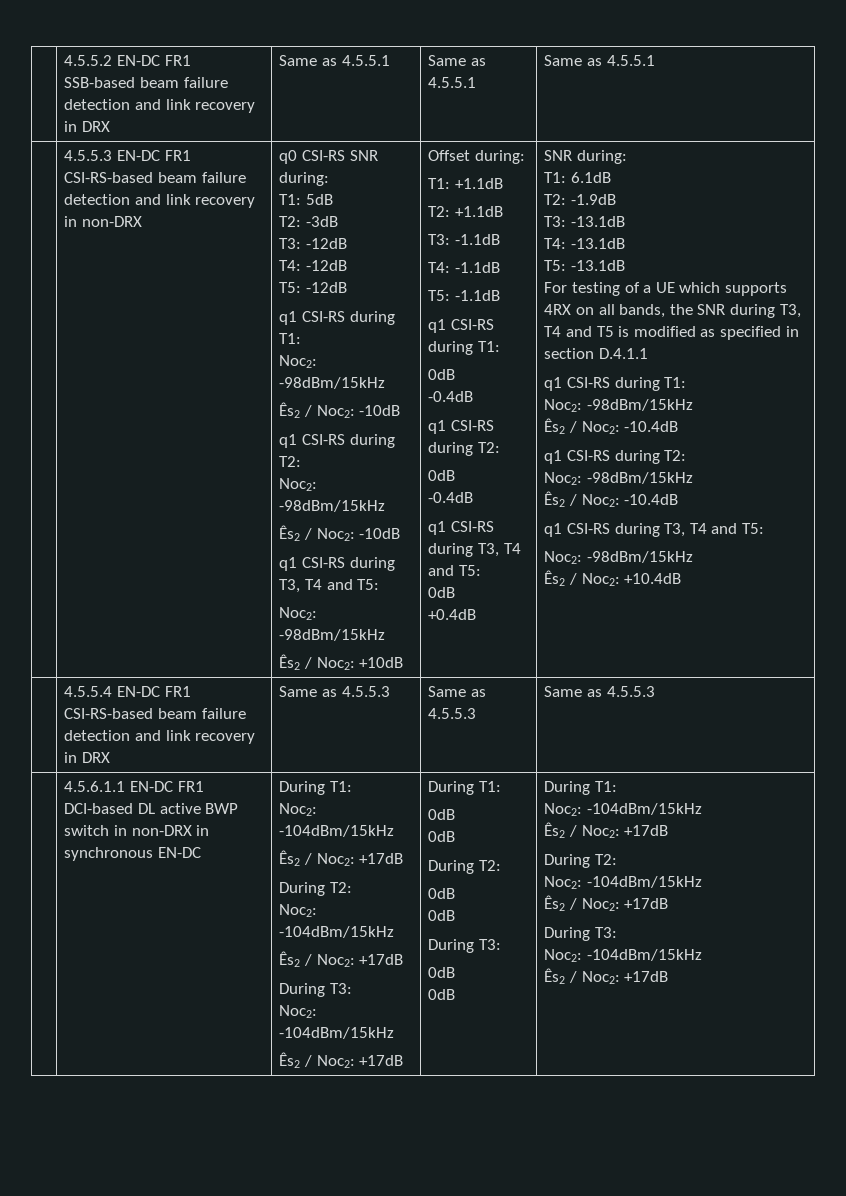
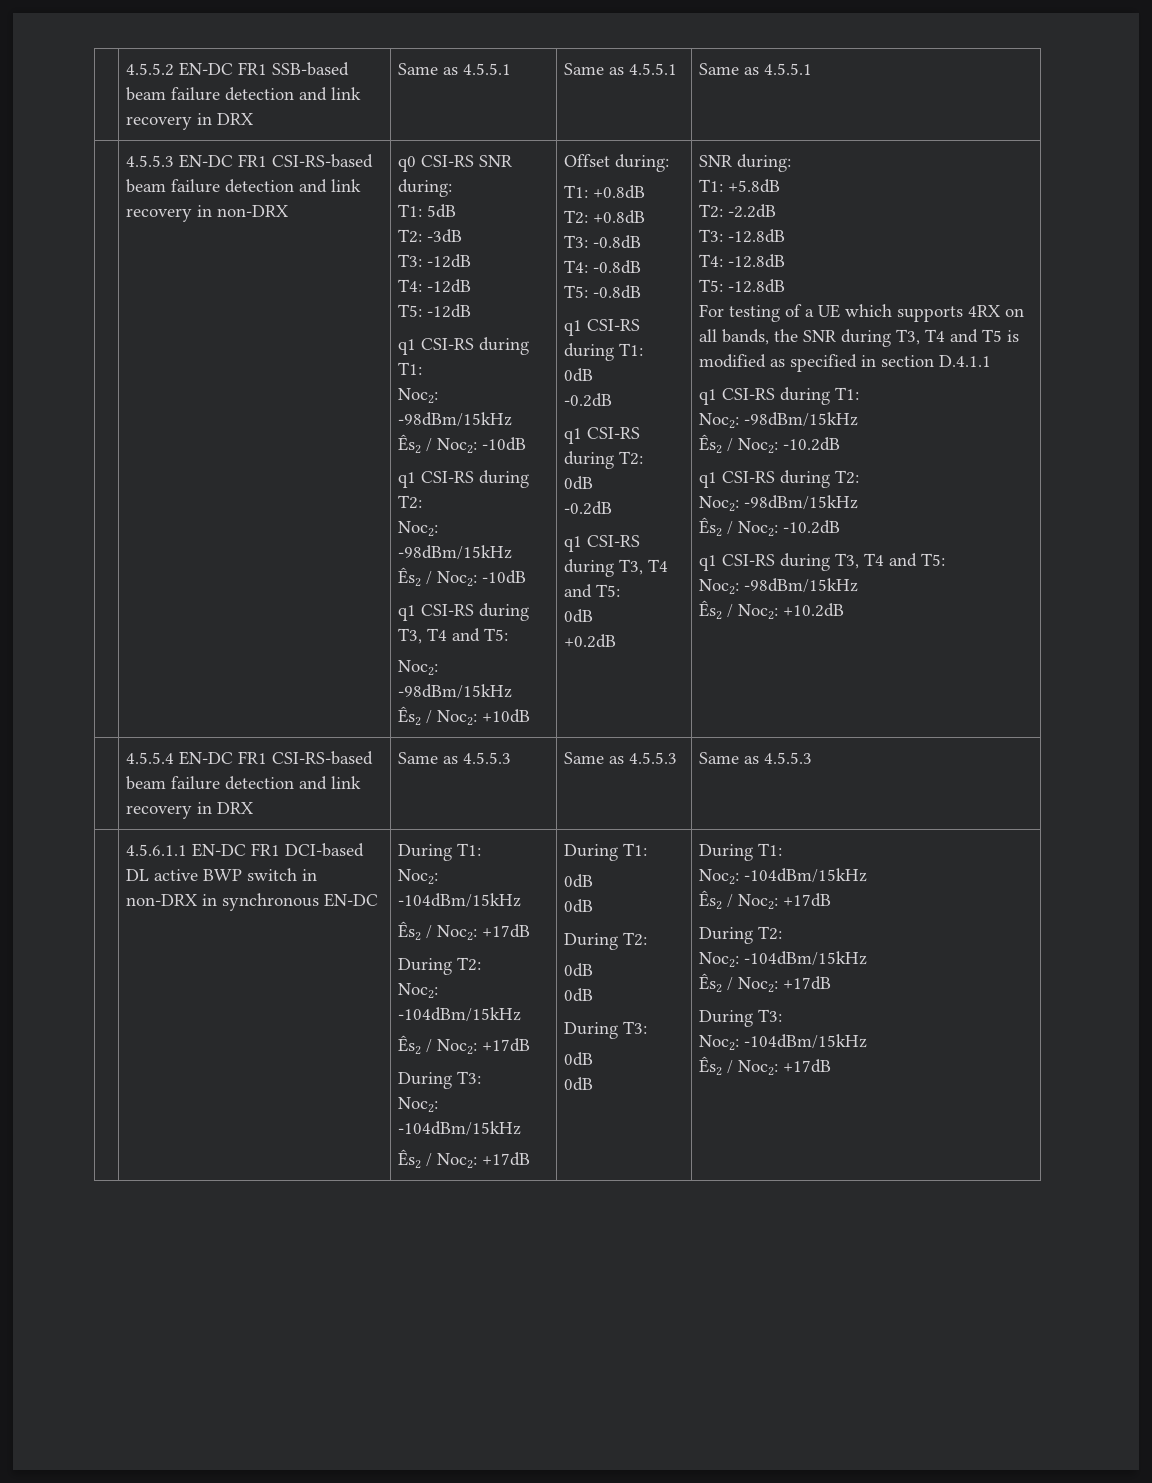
[455,178,504,189] [428,206,504,217] [428,234,501,245] [428,262,501,273] [428,290,501,301] +1.1dB // T2: +1.1dB // T3: -1.1dB // T4: -1.1dB // T5: -1.1dB -> [592,185,645,199] [563,210,645,224] [563,235,641,249] [563,260,641,274] [563,285,641,299] +0.8dB // T2: +0.8dB // T3: -0.8dB // T4: -0.8dB // T5: -0.8dB
[428,391,474,402] -0.4dB -> [563,393,612,407] -0.2dB
[428,492,474,503] -0.4dB -> [563,501,612,515] -0.2dB
[428,609,477,620] [544,150,628,164] [544,172,612,183] [544,194,617,205] [544,216,626,227] [544,238,626,249] [544,260,626,271] +0.4dB | SNR during: // T1: 6.1dB // T2: -1.9dB // T3: -13.1dB // T4: -13.1dB // T5: -13.1dB -> [563,634,616,648] [698,154,791,172] [698,179,780,193] [698,204,776,218] [698,229,785,243] [698,254,785,268] [698,279,785,293] +0.2dB | SNR during: // T1: +5.8dB // T2: -2.2dB // T3: -12.8dB // T4: -12.8dB // T5: -12.8dB
[624,421,679,432] [544,450,687,464] [544,472,694,485] [544,491,679,507] -10.4dB // q1 CSI-RS during T2: // Noc2: -98dBm/15kHz // Ês2 / Noc2: -10.4dB -> [782,437,840,451] [698,470,859,488] [698,495,858,512] [698,517,840,537] -10.2dB // q1 CSI-RS during T2: // Noc2: -98dBm/15kHz // Ês2 / Noc2: -10.2dB
[624,573,682,584] +10.4dB -> [782,603,844,617] +10.2dB

